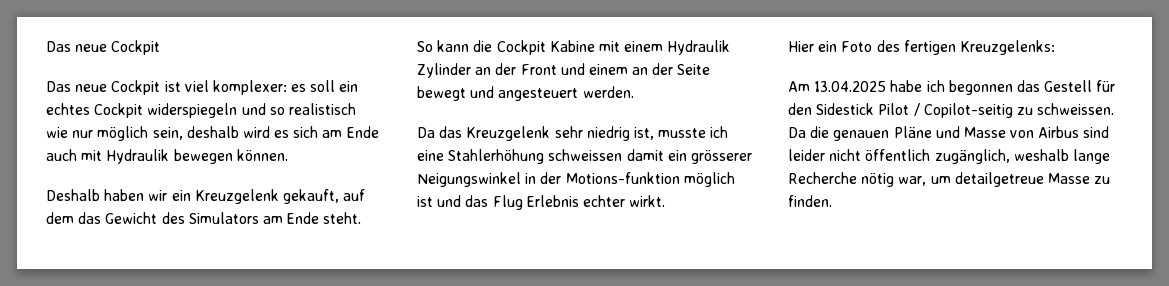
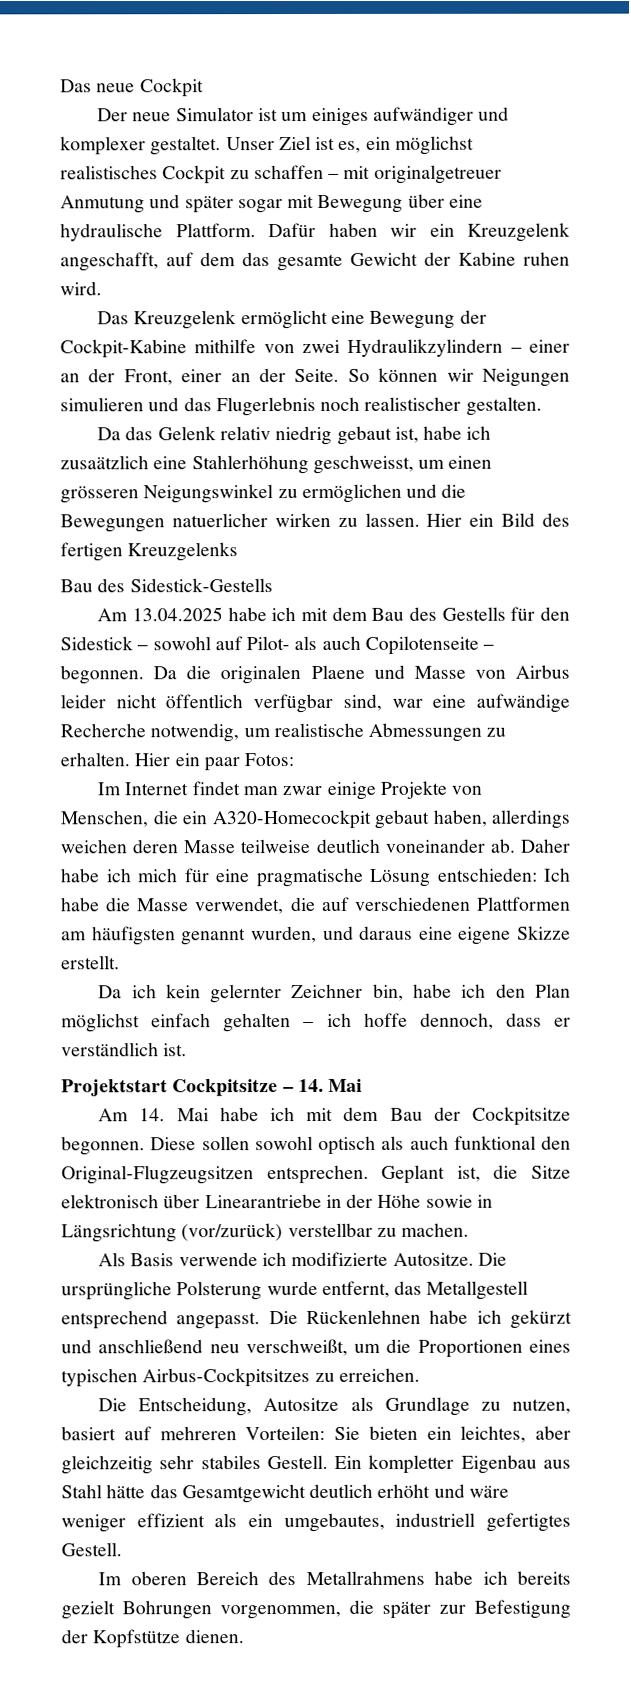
[46,80,359,95] [46,103,356,118] [46,126,379,141] [46,149,288,164] [46,189,100,201] Das neue Cockpit ist viel komplexer: es soll ein echtes Cockpit widerspiegeln und so realistisch wie nur möglich sein, deshalb wird es sich am Ende auch mit Hydraulik bewegen können. // Deshalb -> [97,106,510,127] [60,135,474,156] [60,164,502,185] [60,193,483,214] [60,222,316,242] Der neue Simulator ist um einiges aufwändiger und komplexer gestaltet. Unser Ziel ist es, ein möglichst realistisches Cockpit zu schaffen – mit originalgetreuer Anmutung und später sogar mit Bewegung über eine hydraulische Plattform. Dafür
[282,189,339,204] gekauft, -> [60,252,159,272] angeschafft,
[105,212,362,224] [417,40,731,55] [417,63,711,78] [417,86,634,101] [417,126,729,141] [417,149,752,164] [417,172,735,187] [417,195,666,210] [788,41,873,52] Gewicht des Simulators am Ende steht. So kann die Cockpit Kabine mit einem Hydraulik Zylinder an der Front und einem an der Seite bewegt und angesteuert werden. // Da das Kreuzgelenk sehr niedrig ist, musste ich eine Stahlerhöhung schweissen damit ein grösserer Neigungswinkel in der Motions-funktion möglich ist und das Flug Erlebnis echter wirkt. // Hier ein Foto -> [277,251,570,272] [60,281,102,296] [97,309,487,330] [60,338,570,359] [60,367,570,387] [60,396,542,417] [97,425,492,446] [60,454,493,475] [60,483,467,504] [60,512,536,533] gesamte Gewicht der Kabine ruhen wird. // Das Kreuzgelenk ermöglicht eine Bewegung der Cockpit-Kabine mithilfe von zwei Hydraulikzylindern – einer an der Front, einer an der Seite. So können wir Neigungen simulieren und das Flugerlebnis noch realistischer gestalten. // Da das Gelenk relativ niedrig gebaut ist, habe ich zusaätzlich eine Stahlerhöhung geschweisst, um einen grösseren Neigungswinkel zu ermöglichen und die Bewegungen natuerlicher wirken zu lassen. Hier ein Bild
[959,40,1055,55] Kreuzgelenks: -> [127,542,239,562] [60,578,273,593] Kreuzgelenks // Bau des Sidestick-Gestells
[948,80,1116,95] [788,103,1115,118] [788,126,932,141] begonnen das Gestell für den Sidestick Pilot / Copilot-seitig zu schweissen. Da die genauen Pläne -> [300,606,571,622] [60,635,495,655] [60,664,365,685] mit dem Bau des Gestells für den Sidestick – sowohl auf Pilot- als auch Copilotenseite – begonnen. Da die originalen Plaene
[1083,126,1110,138] sind -> (570, 671) none
[934,149,1110,164] [788,172,1111,187] [788,195,832,207] zugänglich, weshalb lange Recherche nötig war, um detailgetreue Masse zu finden. -> [253,693,570,714] [60,722,507,743] [60,752,295,772] [97,780,483,800] [60,809,570,830] [60,838,571,854] [61,867,571,888] [61,896,571,915] [61,925,571,946] [61,955,120,970] [98,983,571,1004] [61,1012,571,1033] [61,1042,188,1057] [61,1078,363,1097] [98,1106,572,1126] [61,1135,571,1156] [61,1164,572,1185] [61,1193,493,1209] [61,1222,470,1243] [98,1251,507,1267] [61,1280,529,1301] [61,1309,572,1330] [61,1338,571,1358] [61,1367,420,1388] [98,1396,571,1417] [61,1425,571,1443] [61,1454,571,1475] [61,1483,509,1504] [61,1512,571,1533] [61,1542,122,1557] [98,1570,571,1586] [61,1599,571,1620] [61,1629,244,1649] verfügbar sind, war eine aufwändige Recherche notwendig, um realistische Abmessungen zu erhalten. Hier ein paar Fotos: // Im Internet findet man zwar einige Projekte von Menschen, die ein A320-Homecockpit gebaut haben, allerdings weichen deren Masse teilweise deutlich voneinander ab. Daher habe ich mich für eine pragmatische Lösung entschieden: Ich habe die Masse verwendet, die auf verschiedenen Plattformen am häufigsten genannt wurden, und daraus eine eigene Skizze erstellt. // Da ich kein gelernter Zeichner bin, habe ich den Plan möglichst einfach gehalten – ich hoffe dennoch, dass er verständlich ist. // Projektstart Cockpitsitze – 14. Mai // Am 14. Mai habe ich mit dem Bau der Cockpitsitze begonnen. Diese sollen sowohl optisch als auch funktional den Original-Flugzeugsitzen entsprechen. Geplant ist, die Sitze elektronisch über Linearantriebe in der Höhe sowie in Längsrichtung (vor/zurück) verstellbar zu machen. // Als Basis verwende ich modifizierte Autositze. Die ursprüngliche Polsterung wurde entfernt, das Metallgestell entsprechend angepasst. Die Rückenlehnen habe ich gekürzt und anschließend neu verschweißt, um die Proportionen eines typischen Airbus-Cockpitsitzes zu erreichen. // Die Entscheidung, Autositze als Grundlage zu nutzen, basiert auf mehreren Vorteilen: Sie bieten ein leichtes, aber gleichzeitig sehr stabiles Gestell. Ein kompletter Eigenbau aus Stahl hätte das Gesamtgewicht deutlich erhöht und wäre weniger effizient als ein umgebautes, industriell gefertigtes Gestell. // Im oberen Bereich des Metallrahmens habe ich bereits gezielt Bohrungen vorgenommen, die später zur Befestigung der Kopfstütze dienen.

